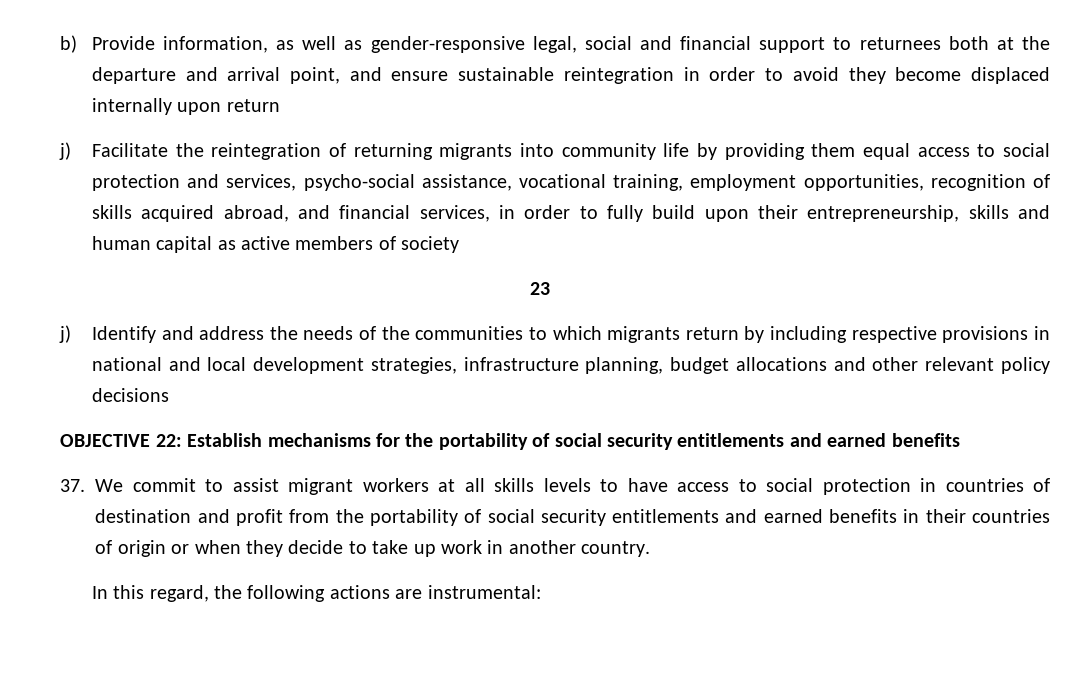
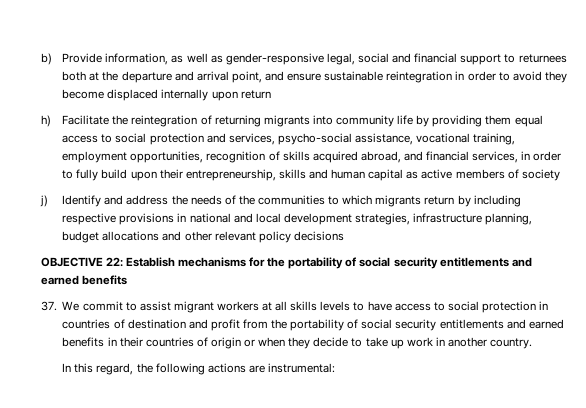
[59,142,72,160] j) -> [40,115,51,127] h)
[529,282,550,295] // 23 -> (560, 175) none

